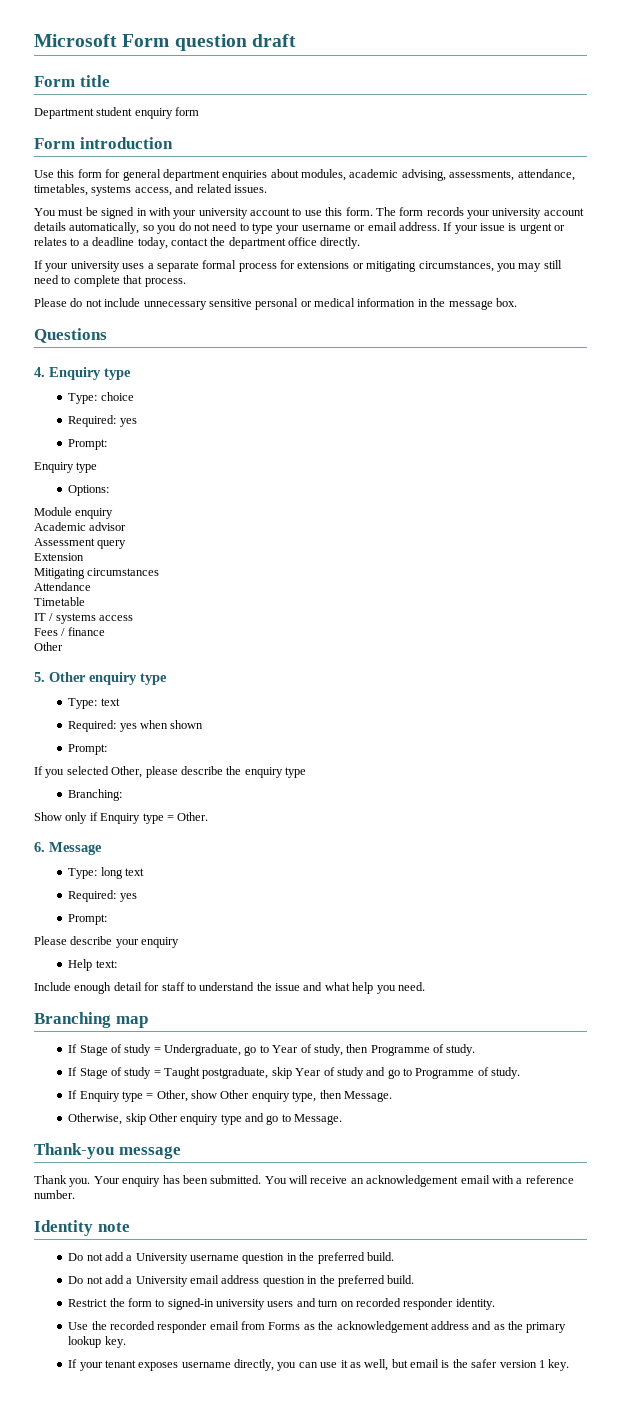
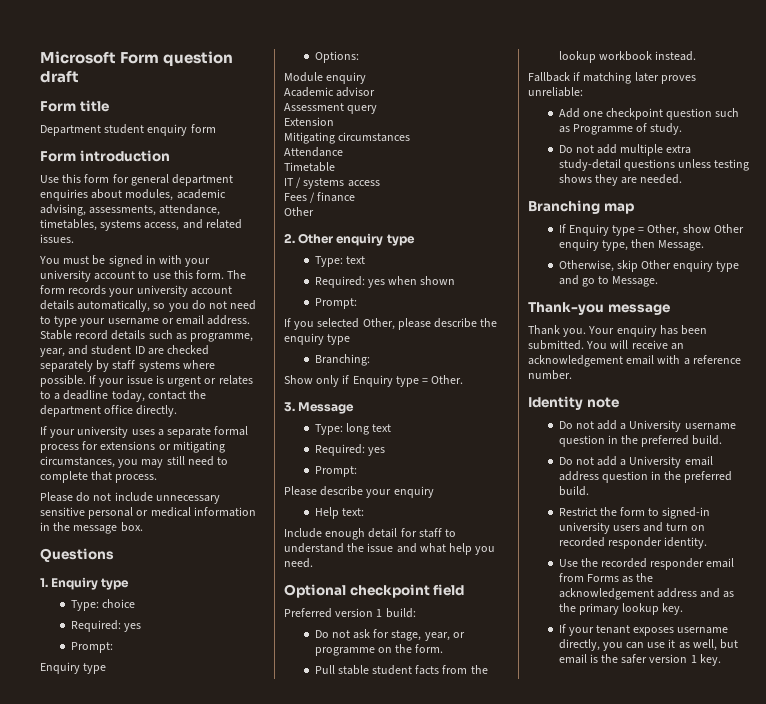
(440, 226) none -> [40,330,254,342] [40,345,210,357] [40,360,215,372] [40,375,86,387] Stable record details such as programme, year, and student ID are checked separately by staff systems where possible.
[34,367,45,377] 4. -> [40,578,48,587] 1.
[34,672,45,682] 5. -> [284,233,295,243] 2.
[34,842,45,852] 6. -> [284,402,295,412] 3.
[34,1012,148,1028] [68,1044,476,1056] [68,1067,521,1079] Branching map // If Stage of study = Undergraduate, go to Year of study, then Programme of study. // If Stage of study = Taught postgraduate, skip Year of study and go to Programme of study. -> [284,584,465,598] [284,608,416,618] [314,629,465,641] [314,644,444,656] [314,665,488,675] [558,51,697,63] [528,72,696,84] [528,87,583,97] [558,108,740,120] [558,123,683,135] [558,144,692,156] [558,159,750,171] [558,174,683,186] [528,200,634,214] Optional checkpoint field // Preferred version 1 build: // Do not ask for stage, year, or programme on the form. // Pull stable student facts from the lookup workbook instead. // Fallback if matching later proves unreliable: // Add one checkpoint question such as Programme of study. // Do not add multiple extra study-detail questions unless testing shows they are needed. // Branching map

